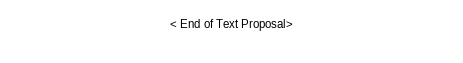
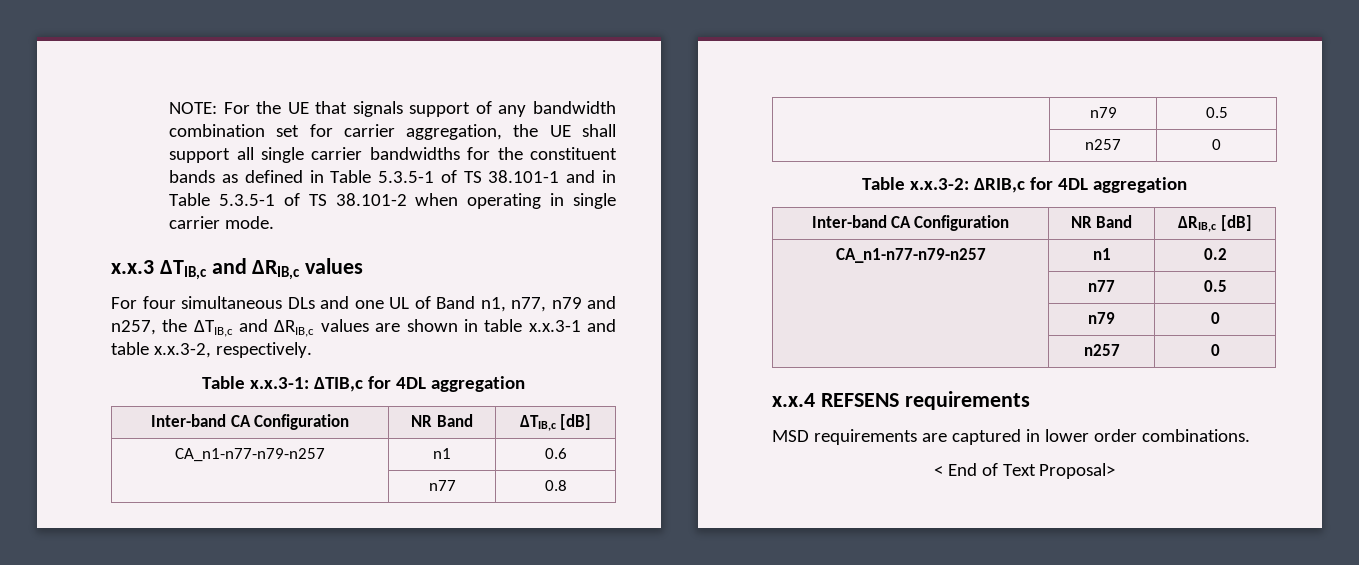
(170, 24) none -> [169,101,616,117] [169,124,616,140] [169,147,617,163] [169,170,616,183] [169,193,616,209] [169,216,275,229] [111,258,364,280] [111,296,616,312] [111,319,617,337] [111,342,312,358] [202,376,525,392] [151,414,349,430] [411,414,473,427] [519,414,592,431] [175,448,325,462] [433,448,451,459] [544,448,567,459] [428,480,456,491] [544,480,567,491] [1089,107,1117,118] [1205,107,1228,118] [1085,139,1121,150] [1212,139,1221,150] [862,177,1187,193] [811,215,1010,231] [1070,215,1133,228] [1178,215,1252,232] [835,248,986,263] [1092,248,1111,260] [1203,248,1227,260] [1088,280,1115,292] [1203,280,1227,292] [1088,312,1115,324] [1210,312,1220,324] [1083,344,1120,356] [1210,344,1220,356] [772,391,1030,410] [772,429,1250,445] NOTE: For the UE that signals support of any bandwidth combination set for carrier aggregation, the UE shall support all single carrier bandwidths for the constituent bands as defined in Table 5.3.5-1 of TS 38.101-1 and in Table 5.3.5-1 of TS 38.101-2 when operating in single carrier mode. // x.x.3 ∆TIB,c and ∆RIB,c values // For four simultaneous DLs and one UL of Band n1, n77, n79 and n257, the ΔTIB,c and ΔRIB,c values are shown in table x.x.3-1 and table x.x.3-2, respectively. // Table x.x.3-1: ΔTIB,c for 4DL aggregation // Inter-band CA Configuration | NR Band | ΔTIB,c [dB] // CA_n1-n77-n79-n257 | n1 | 0.6 // | n77 | 0.8 // | n79 | 0.5 // | n257 | 0 // Table x.x.3-2: ΔRIB,c for 4DL aggregation // Inter-band CA Configuration | NR Band | ΔRIB,c [dB] // CA_n1-n77-n79-n257 | n1 | 0.2 // | n77 | 0.5 // | n79 | 0 // | n257 | 0 // x.x.4 REFSENS requirements // MSD requirements are captured in lower order combinations. //

